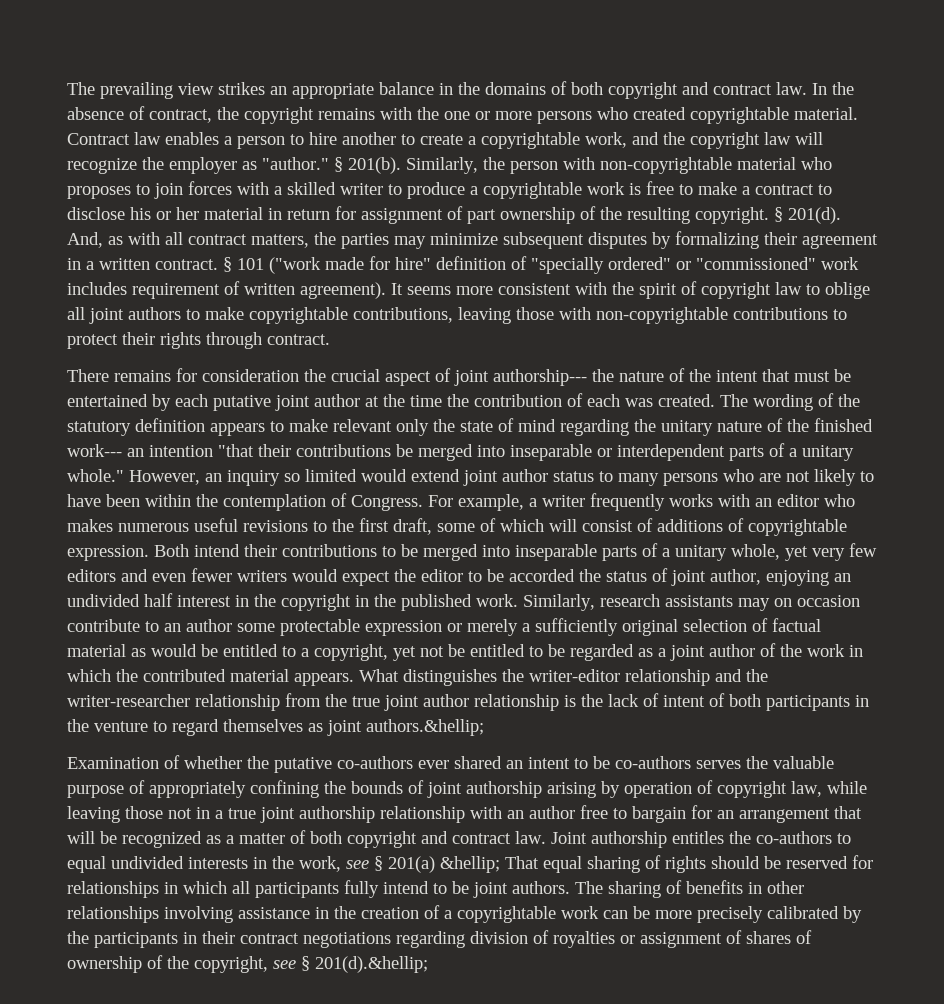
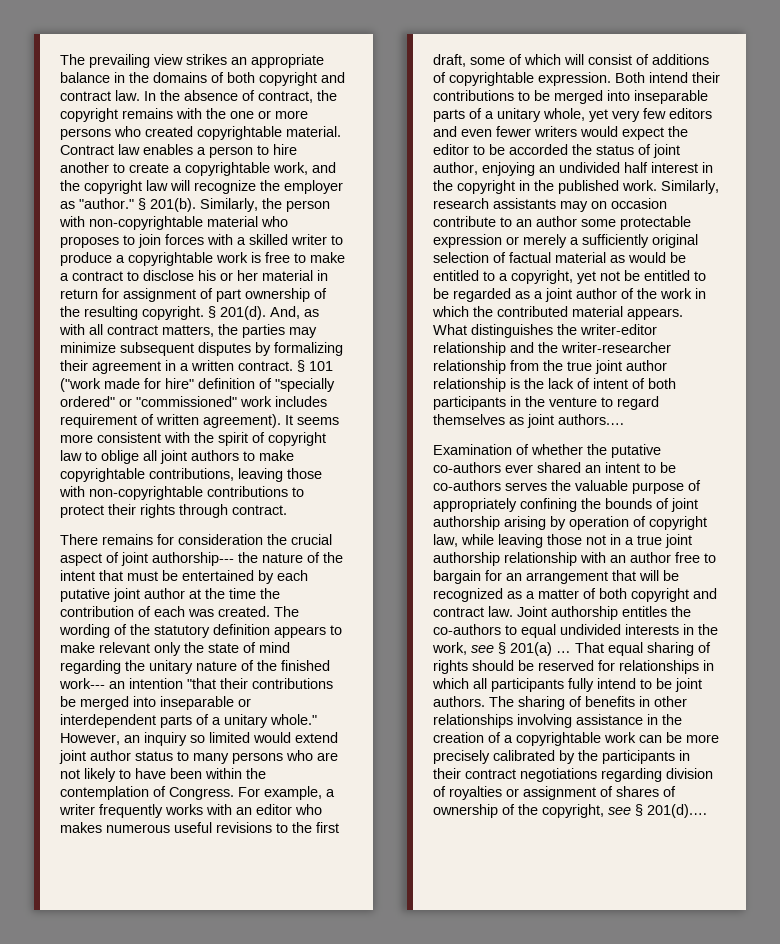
[366,719,484,736] authors.&hellip; -> [558,414,625,425] authors.…
[440,856,500,873] &hellip; -> [556,651,571,653] …
[315,956,428,973] 201(d).&hellip; -> [647,804,708,818] 201(d).…

